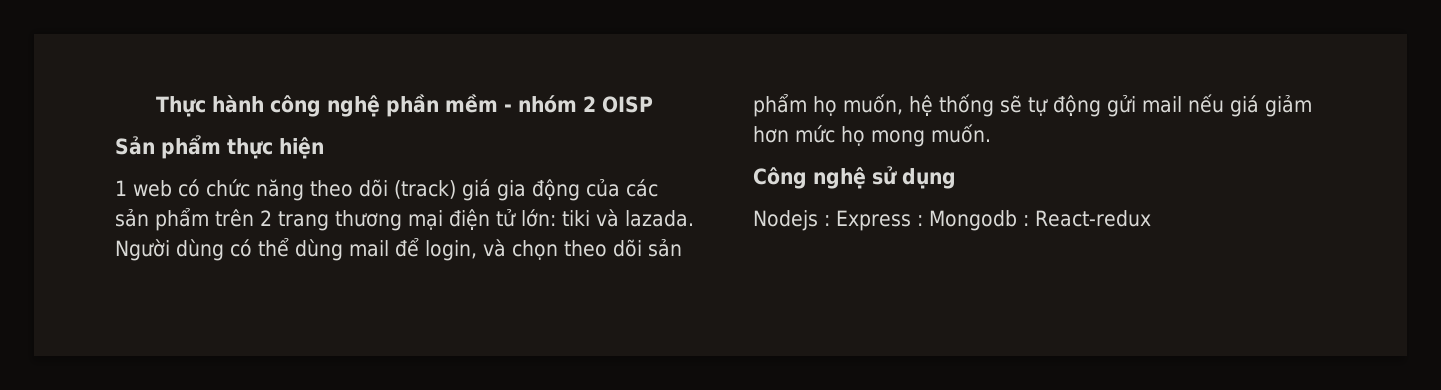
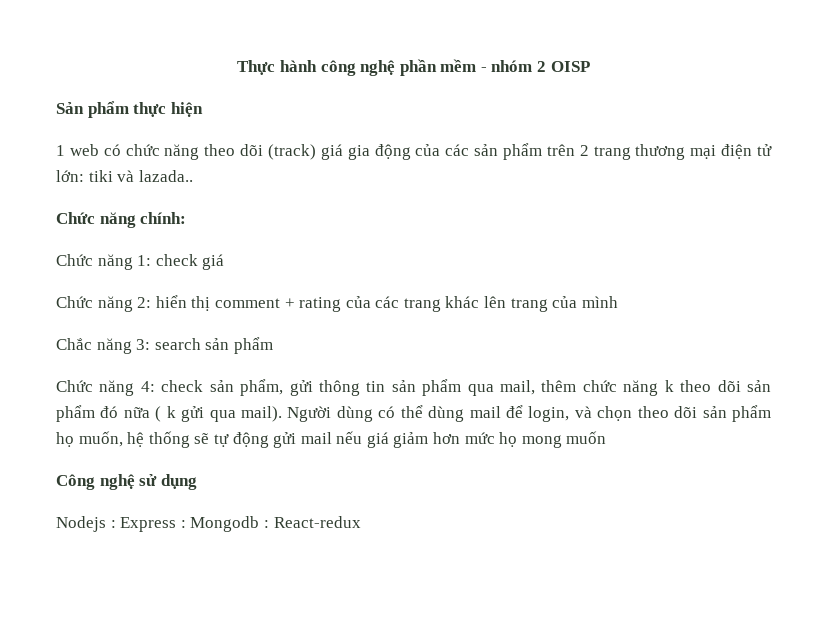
[625,210,694,227] lazada. -> [138,170,193,182] [56,212,187,228] [56,254,225,270] [56,295,618,312] [56,337,273,354] [56,379,772,396] [56,405,282,422] lazada.. // Chức năng chính: // Chức năng 1: check giá // Chức năng 2: hiển thị comment + rating của các trang khác lên trang của mình // Chắc năng 3: search sản phẩm // Chức năng 4: check sản phẩm, gửi thông tin sản phẩm qua mail, thêm chức năng k theo dõi sản phẩm đó nữa ( k gửi qua mail).
[931,124,991,143] muốn. -> [566,431,607,444] muốn

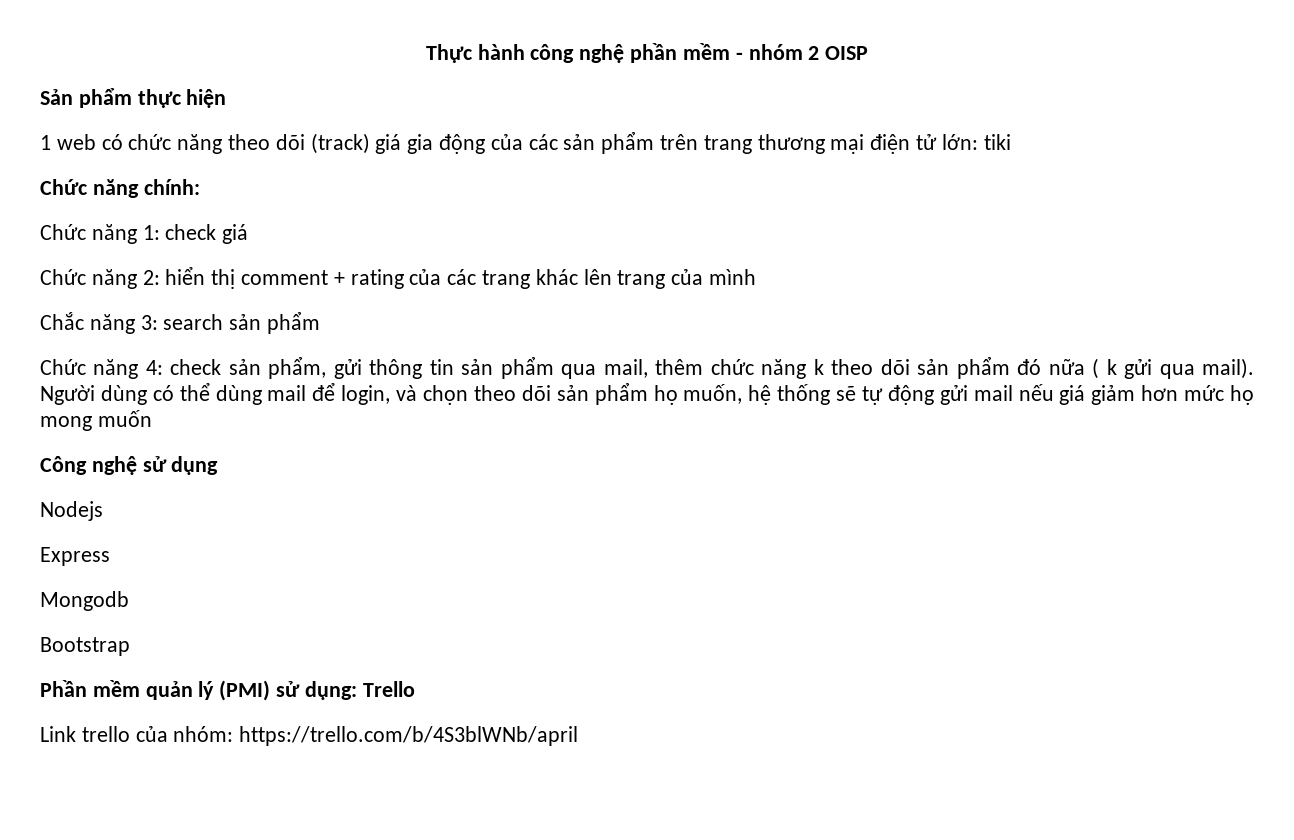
[579,145,589,156] 2 -> (699, 142) none
[117,170,193,182] và lazada.. -> (1011, 142) none
[110,520,116,528] : -> (103, 511) //
[180,520,186,528] : -> (110, 556) //
[263,516,361,528] : React-redux -> [40,637,130,656] [40,680,415,701] [40,726,579,746] // Bootstrap // Phần mềm quản lý (PMI) sử dụng: Trello // Link trello của nhóm: https://trello.com/b/4S3blWNb/april

